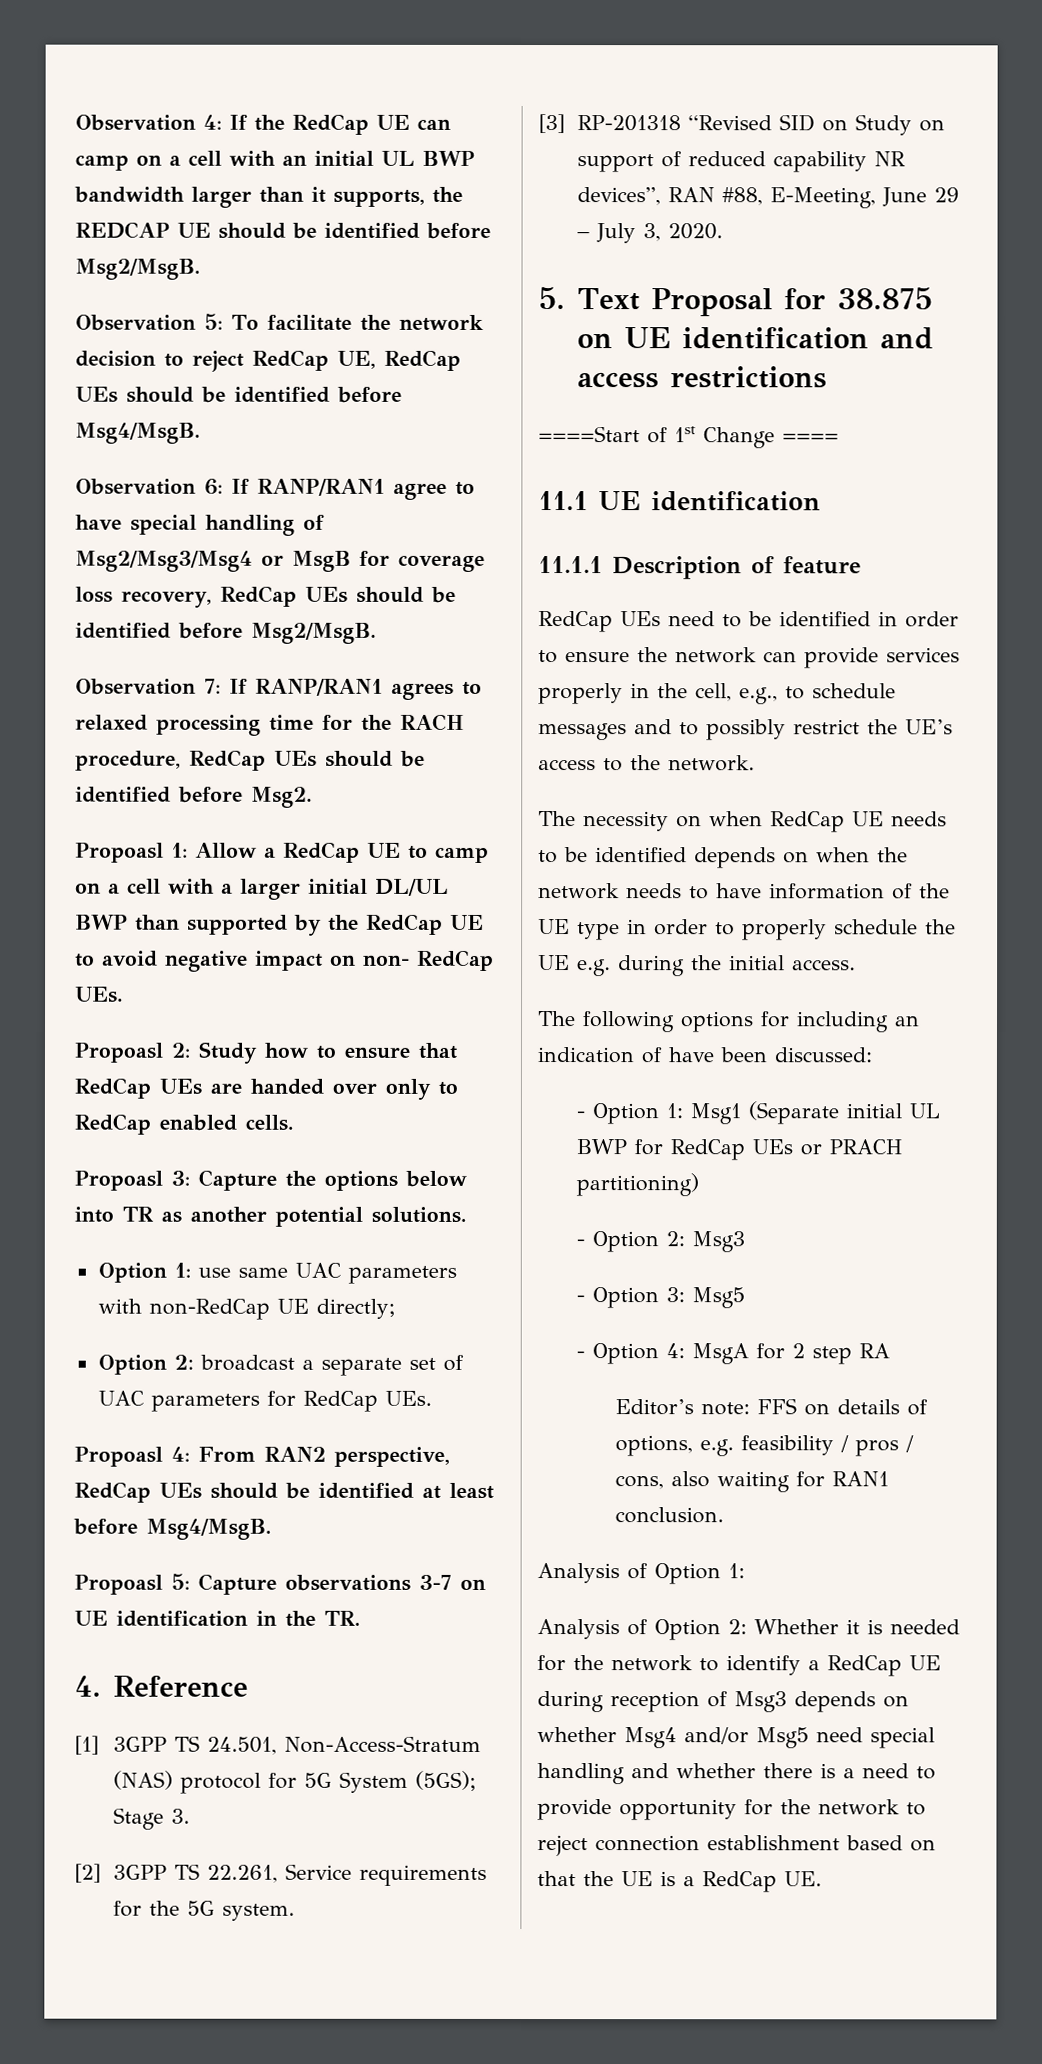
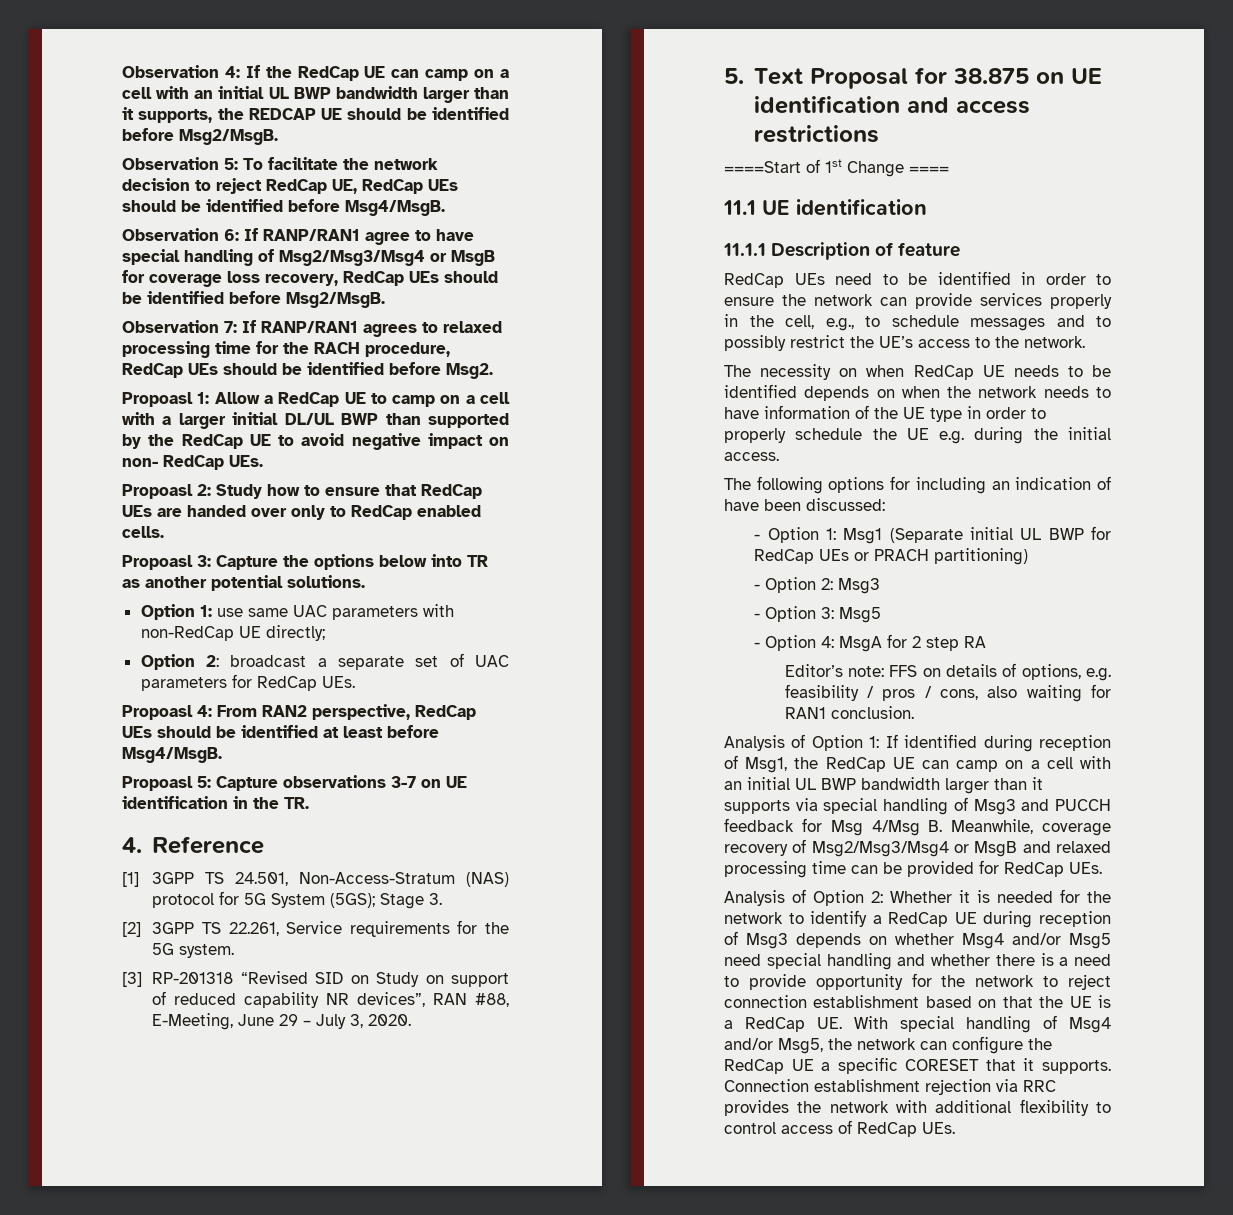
(745, 1571) none -> [885,734,1111,752] [724,755,1111,773] [724,777,1043,794] [724,797,1111,815] [724,818,1111,836] [724,839,1111,857] [724,860,1102,878] If identified during reception of Msg1, the RedCap UE can camp on a cell with an initial UL BWP bandwidth larger than it supports via special handling of Msg3 and PUCCH feedback for Msg 4/Msg B. Meanwhile, coverage recovery of Msg2/Msg3/Msg4 or MsgB and relaxed processing time can be provided for RedCap UEs.
(822, 1879) none -> [854,1015,1111,1033] [724,1036,1052,1054] [724,1057,1111,1074] [724,1079,1056,1095] [724,1099,1111,1116] [724,1120,955,1137] With special handling of Msg4 and/or Msg5, the network can configure the RedCap UE a specific CORESET that it supports. Connection establishment rejection via RRC provides the network with additional flexibility to control access of RedCap UEs.

